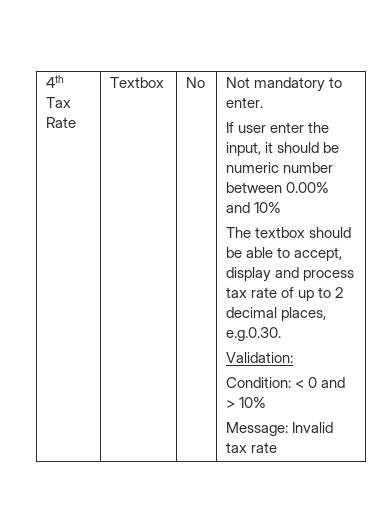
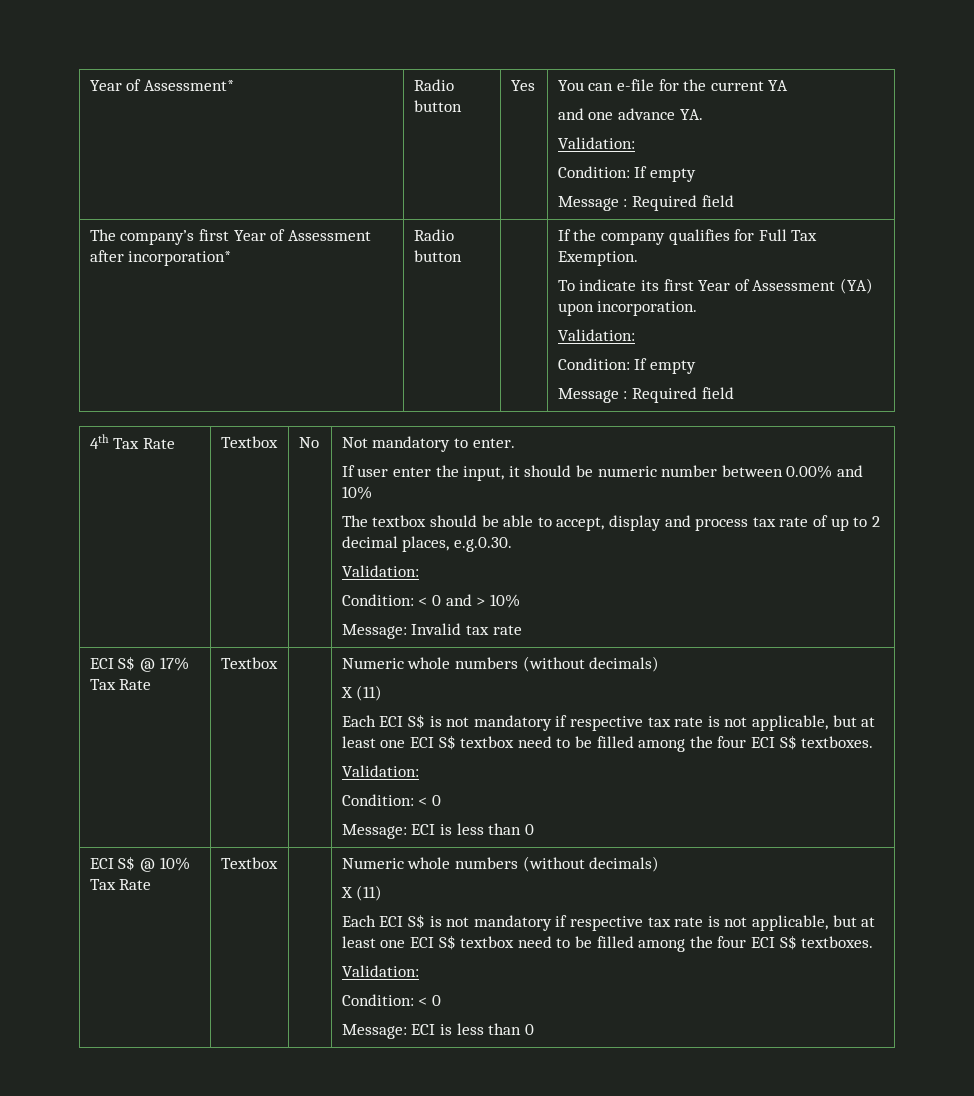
(46, 81) none -> [89,79,235,91] [413,79,454,91] [413,100,462,112] [510,80,535,91] [557,79,789,91] [557,108,703,120] [557,137,635,149] [557,166,697,182] [557,195,734,211] [89,229,371,245] [89,250,232,266] [413,229,454,241] [413,250,462,262] [557,229,818,245] [557,251,638,266] [557,278,873,294] [557,301,698,316] [557,329,635,341] [557,358,697,374] [557,387,734,403] Year of Assessment* | Radio button | Yes | You can e-file for the current YA // and one advance YA. // Validation: // Condition: If empty // Message : Required field // The company’s first Year of Assessment after incorporation* | Radio button | | If the company qualifies for Full Tax Exemption. // To indicate its first Year of Assessment (YA) upon incorporation. // Validation: // Condition: If empty // Message : Required field //
(278, 447) none -> [89,656,189,672] [89,679,152,690] [220,657,278,669] [341,656,660,672] [340,685,383,701] [341,714,876,731] [341,735,874,752] [341,765,419,777] [341,794,442,806] [341,823,534,839] [89,856,190,872] [89,879,152,890] [220,857,278,869] [341,856,660,872] [340,885,383,901] [341,914,876,931] [341,935,874,952] [341,965,419,977] [341,994,442,1006] [341,1023,534,1039] // ECI S$ @ 17% Tax Rate | Textbox | | Numeric whole numbers (without decimals) // X (11) // Each ECI S$ is not mandatory if respective tax rate is not applicable, but at least one ECI S$ textbox need to be filled among the four ECI S$ textboxes. // Validation: // Condition: < 0 // Message: ECI is less than 0 // ECI S$ @ 10% Tax Rate | Textbox | | Numeric whole numbers (without decimals) // X (11) // Each ECI S$ is not mandatory if respective tax rate is not applicable, but at least one ECI S$ textbox need to be filled among the four ECI S$ textboxes. // Validation: // Condition: < 0 // Message: ECI is less than 0

